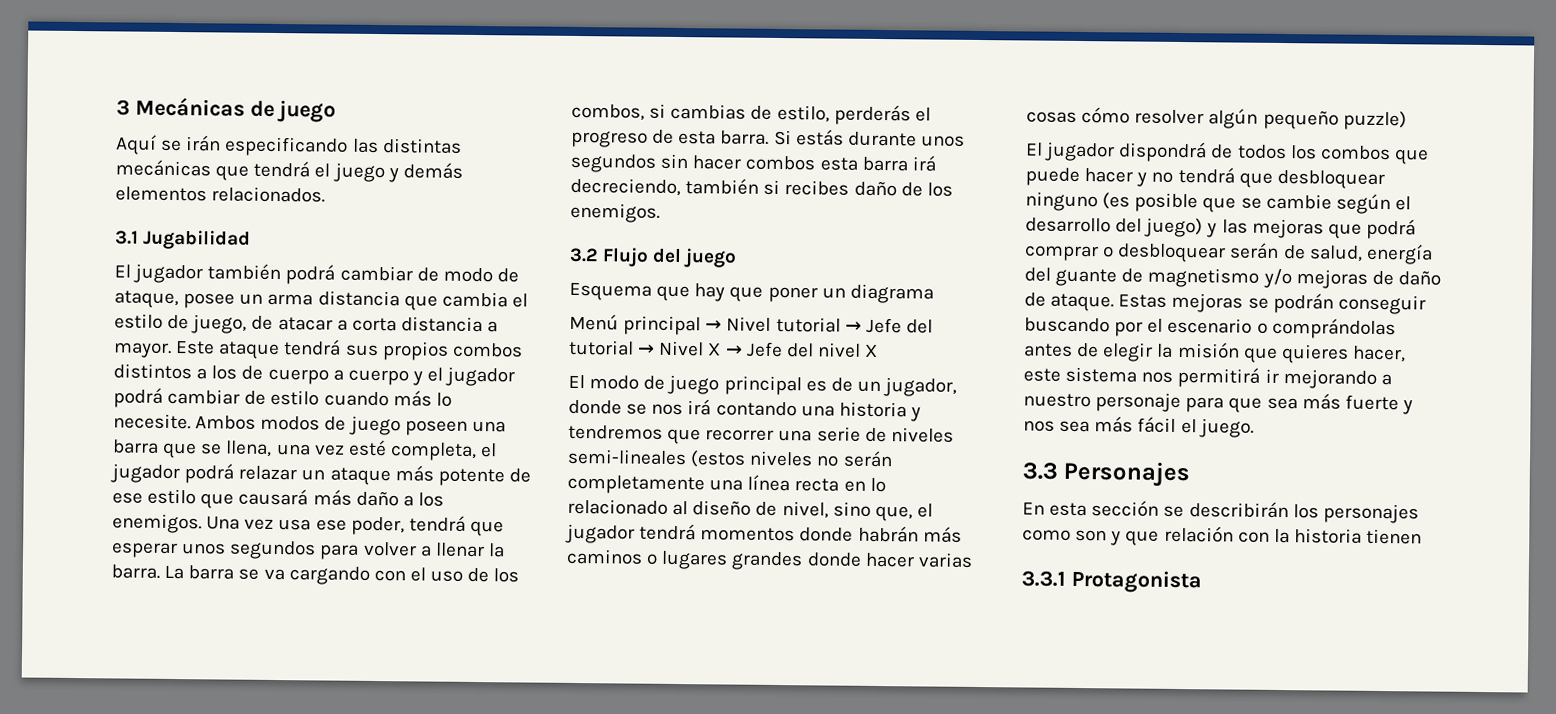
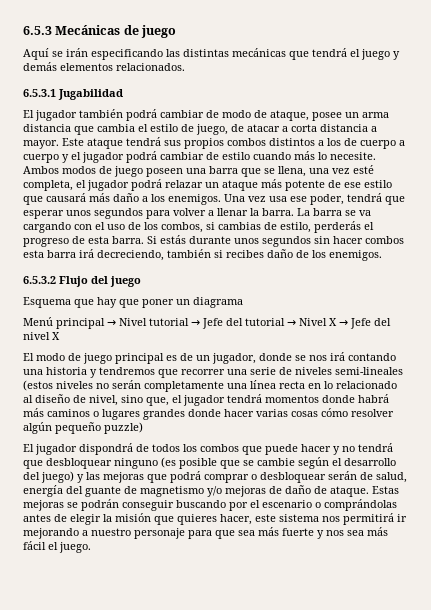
[116,99,130,116] 3 -> [23,26,52,35] 6.5.3
[115,230,139,245] 3.1 -> [23,89,56,97] 6.5.3.1
[569,247,599,263] 3.2 -> [23,276,56,284] 6.5.3.2
[857,525,919,543] habrán -> [358,394,389,403] habrá
[1022,460,1191,488] [1022,500,1419,524] [1022,525,1423,546] [1021,569,1202,594] // 3.3 Personajes // En esta sección se describirán los personajes como son y que relación con la historia tienen // 3.3.1 Protagonista -> (91, 547) none

